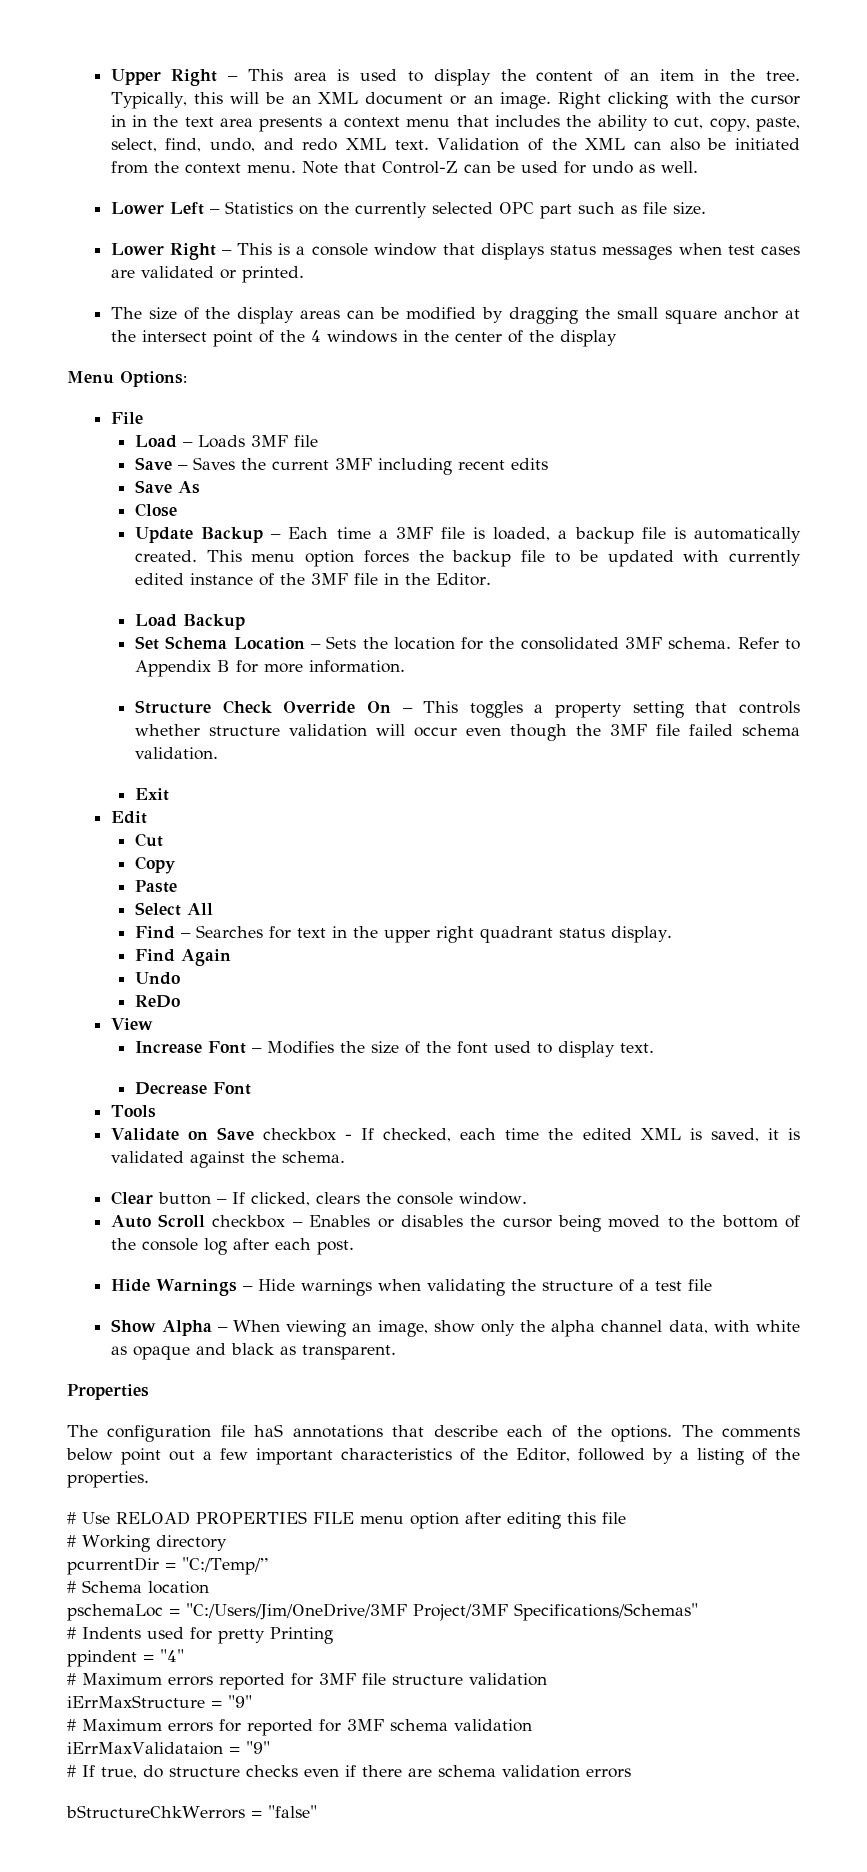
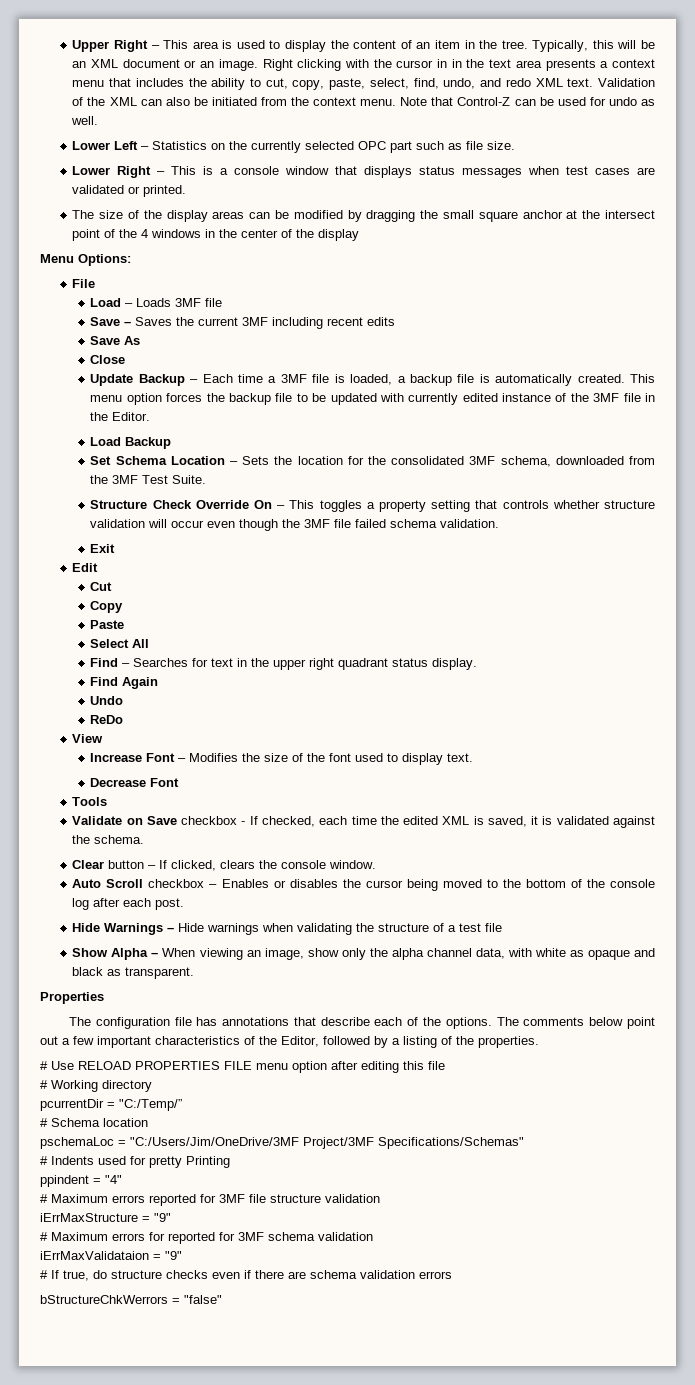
[668,637,800,650] [134,660,405,677] schema. Refer to Appendix B for more information. -> [500,456,656,467] [90,475,207,484] schema, downloaded from the 3MF Test Suite.
[254,1424,284,1437] haS -> [196,1017,218,1026] has

